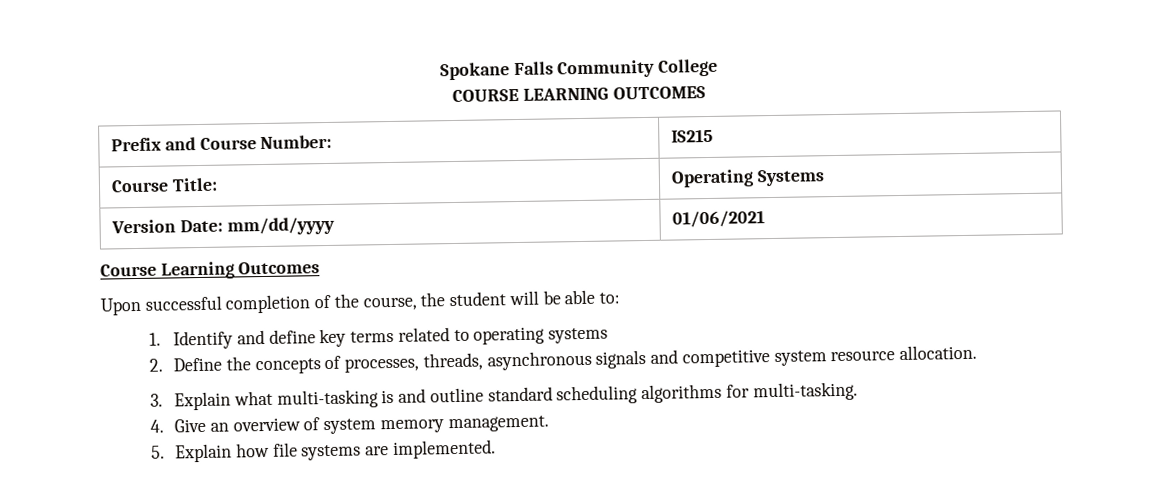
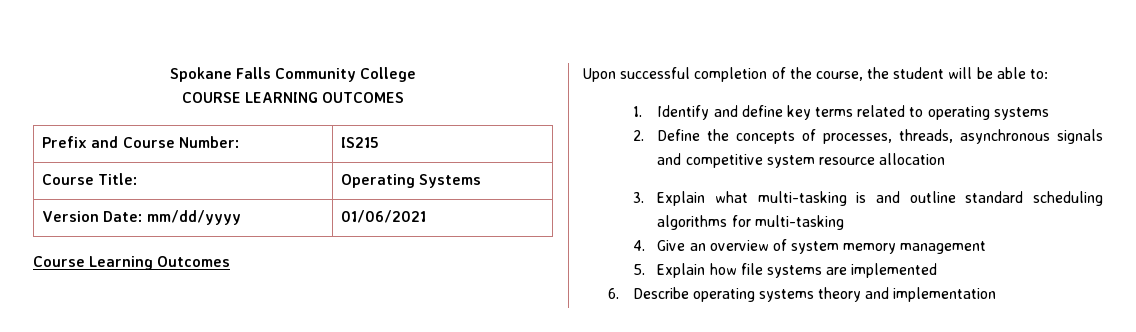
[899,344,978,361] allocation. -> [879,153,946,165] allocation
[752,381,858,402] multi-tasking. -> [754,215,844,230] multi-tasking
[447,415,549,433] management. -> [900,241,987,254] management
[392,439,496,459] implemented. -> [851,263,938,278] [607,287,997,302] implemented // 6. Describe operating systems theory and implementation

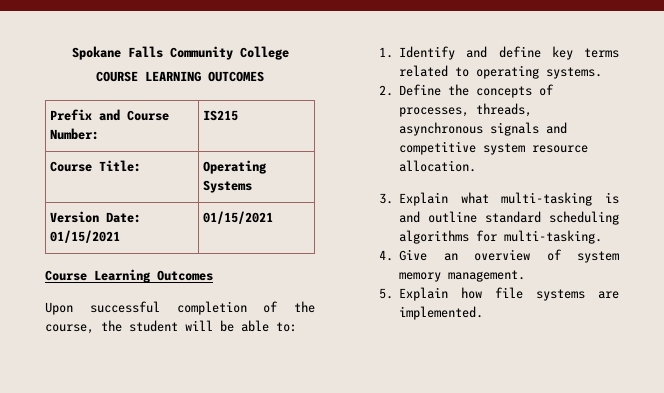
[146,210,241,225] [341,210,427,223] mm/dd/yyyy | 01/06/2021 -> [50,230,121,243] [203,211,274,224] 01/15/2021 | 01/15/2021
[993,107,1049,120] systems -> [546,67,603,79] systems.
[879,153,946,165] allocation -> [399,160,477,172] allocation.
[754,215,844,230] multi-tasking -> [504,230,603,244] multi-tasking.
[900,241,987,254] management -> [448,270,526,282] management.
[851,263,938,278] [607,287,997,302] implemented // 6. Describe operating systems theory and implementation -> [399,306,484,320] implemented.

